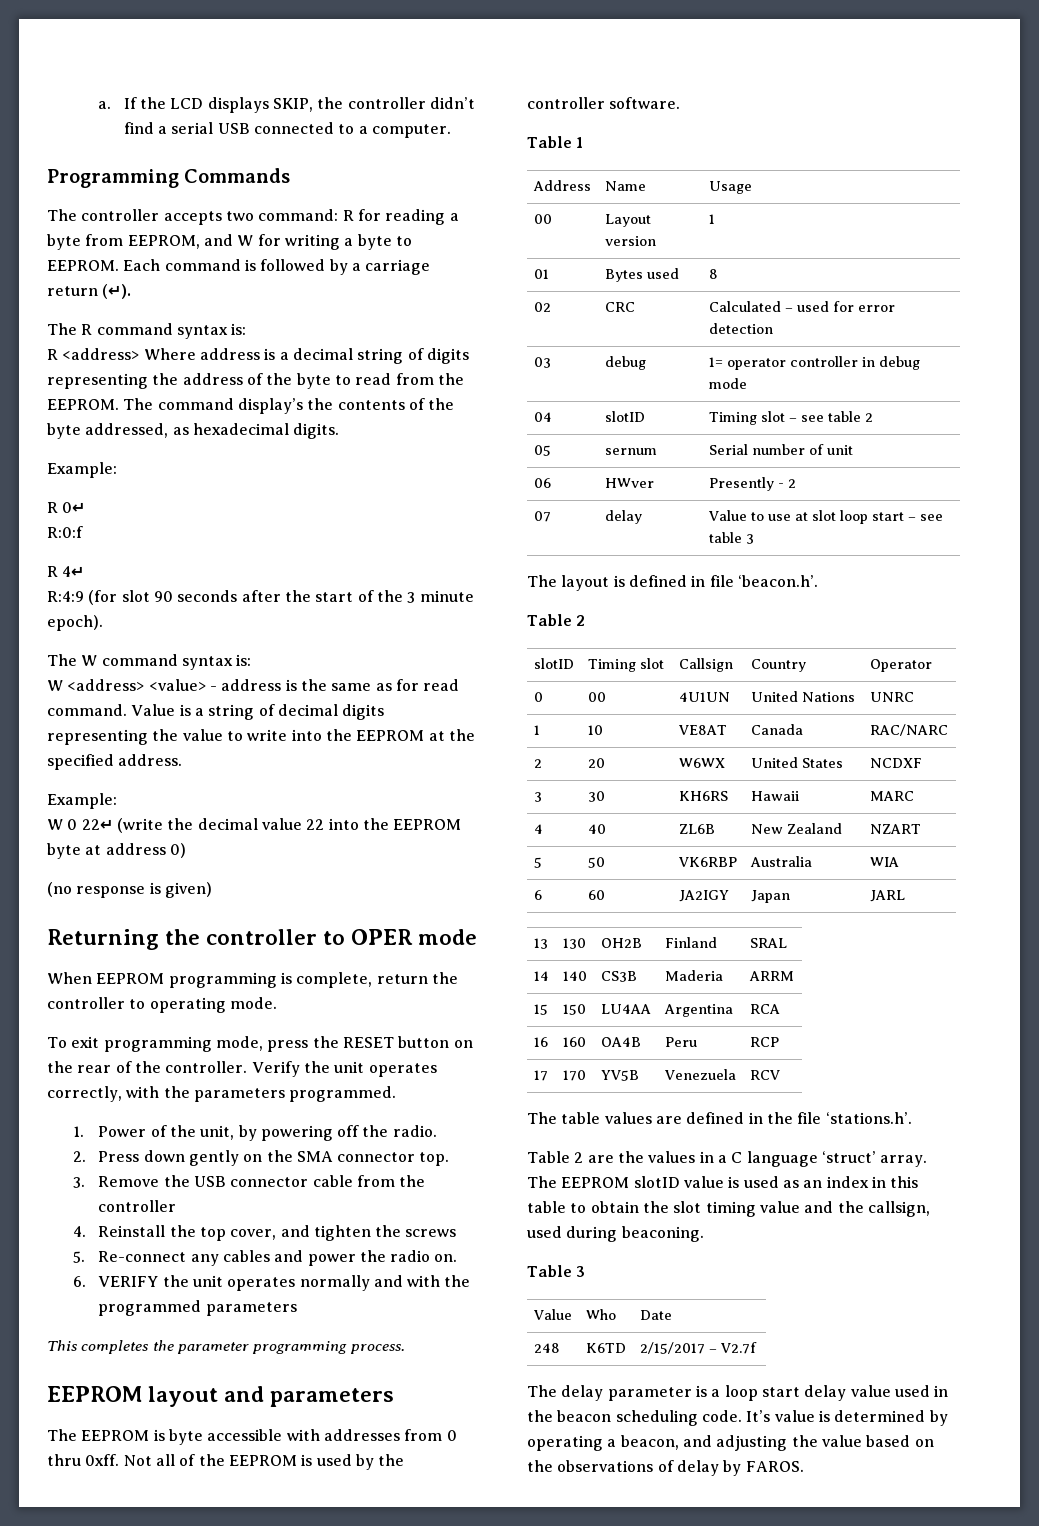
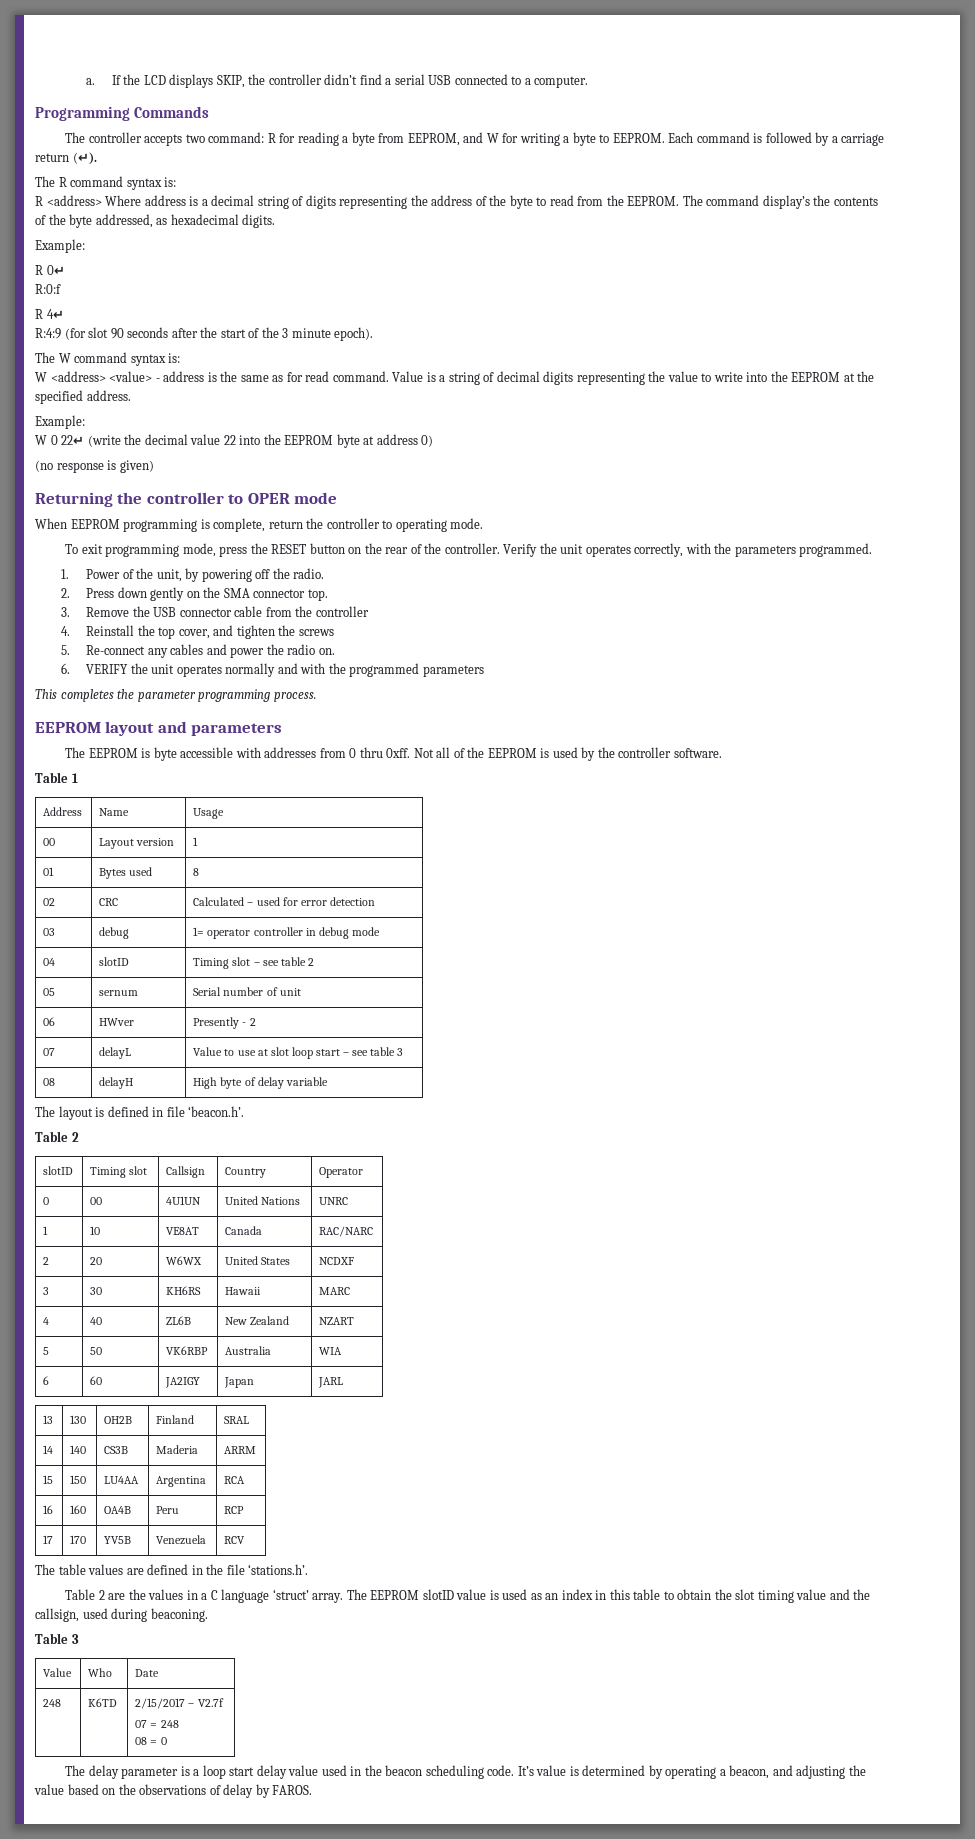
[604,510,642,524] delay -> [99,1047,132,1059] delayL
(754, 539) none -> [43,1078,56,1086] [99,1077,134,1089] [193,1077,328,1089] // 08 | delayH | High byte of delay variable
(757, 1348) none -> [135,1720,179,1728] [135,1737,167,1745] // 07 = 248 // 08 = 0

